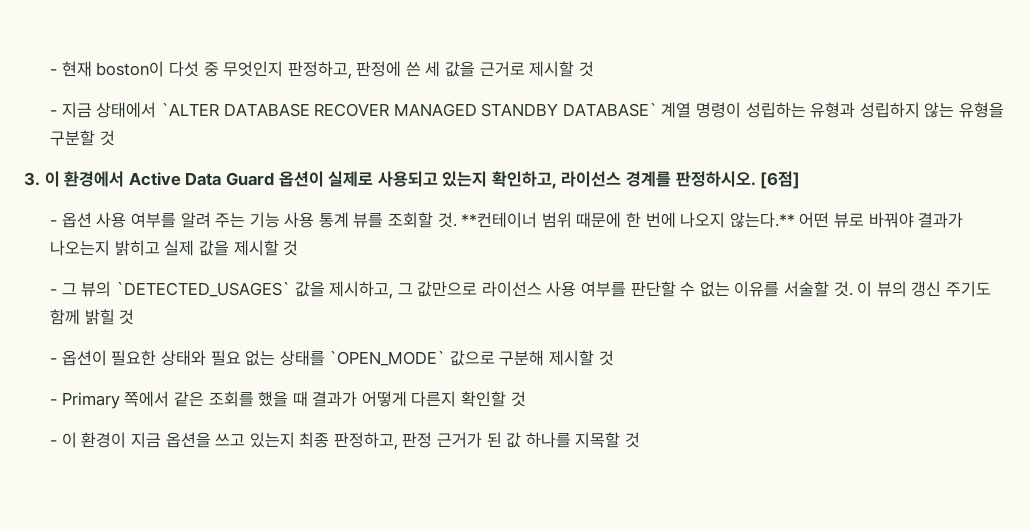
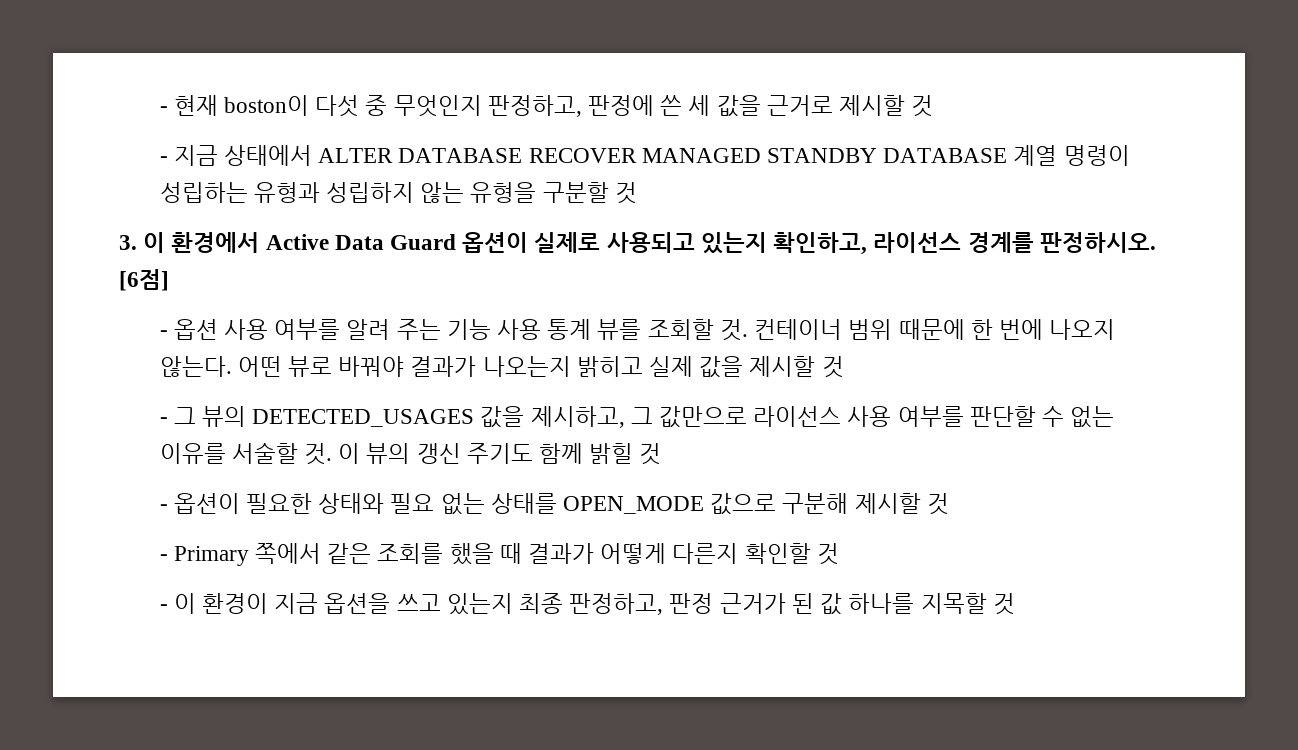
[160,103,219,116] `ALTER -> [318,148,394,163] ALTER
[562,103,657,117] DATABASE` -> [883,148,1008,163] DATABASE
[461,212,538,228] **컨테이너 -> [754,319,843,340] 컨테이너
[729,212,795,228] 않는다.** -> [159,356,232,377] 않는다.
[115,282,290,297] `DETECTED_USAGES` -> [252,409,475,427] DETECTED_USAGES
[329,351,446,366] `OPEN_MODE` -> [563,496,705,514] OPEN_MODE

